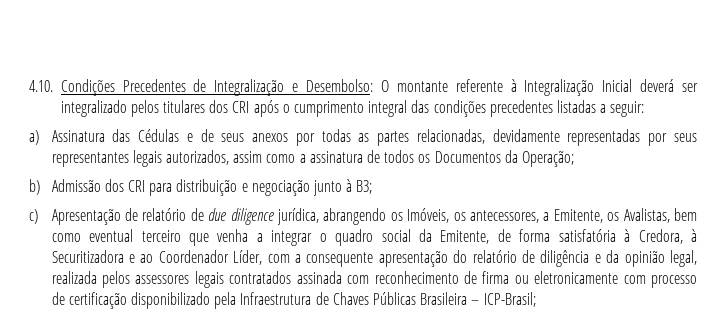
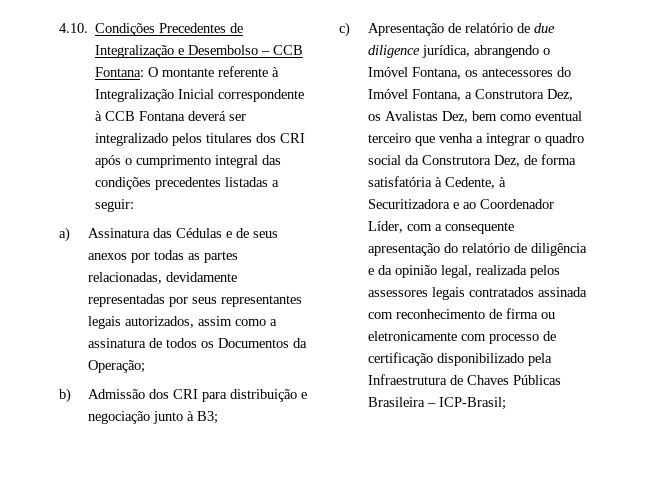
[306,79,374,92] Desembolso: -> [188,45,304,55] [95,67,145,77] Desembolso – CCB Fontana:
(633, 85) none -> [218,89,305,102] [95,111,186,121] correspondente à CCB Fontana
[390,208,670,223] os Imóveis, os antecessores, a Emitente, os Avalistas, -> [542,48,550,55] [367,67,571,79] [367,89,573,101] [367,111,468,123] o Imóvel Fontana, os antecessores do Imóvel Fontana, a Construtora Dez, os Avalistas Dez,
[440,230,490,244] Emitente, -> [421,155,520,167] Construtora Dez,
[638,229,683,244] Credora, -> [444,177,495,189] Cedente,

